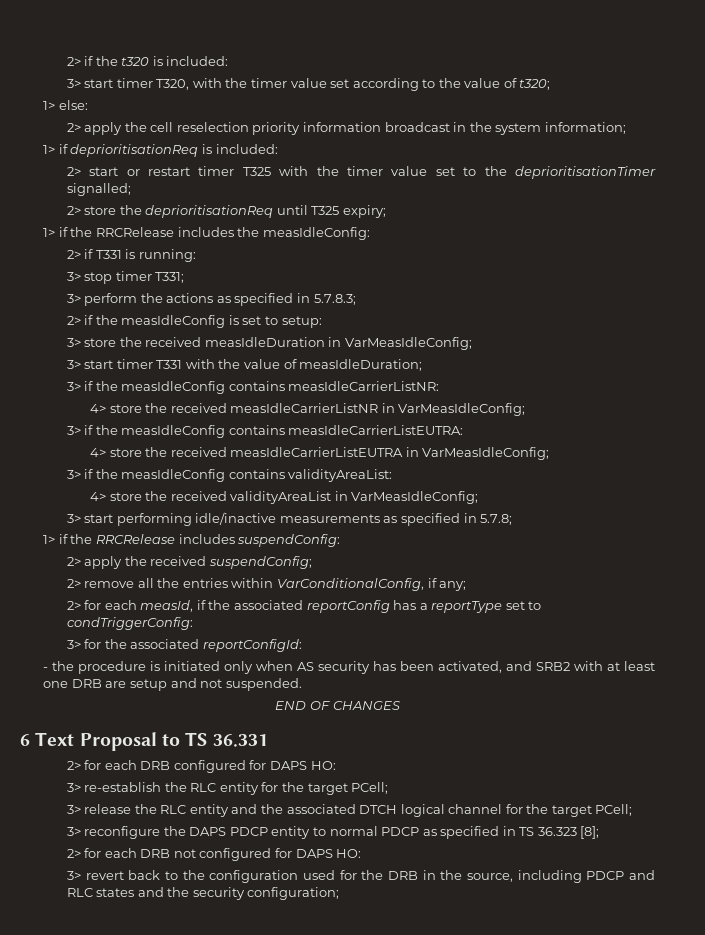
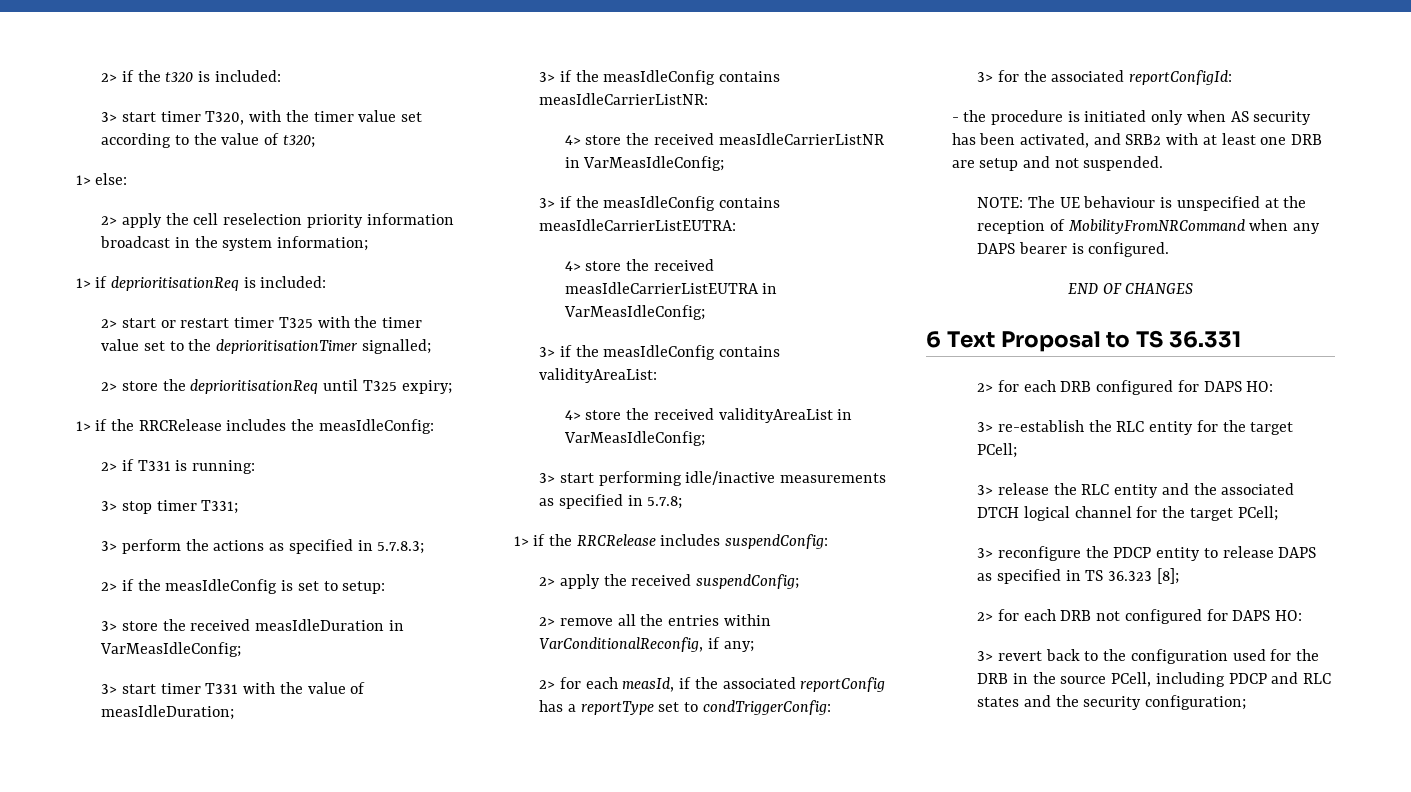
[276,578,424,591] VarConditionalConfig, -> [539,637,704,652] VarConditionalReconfig,
(302, 684) none -> [977,196,1307,211] [977,219,1321,234] [977,242,1170,257] // NOTE: The UE behaviour is unspecified at the reception of MobilityFromNRCommand when any DAPS bearer is configured.
[189,827,227,836] DAPS -> (1109, 552) none
[329,826,420,836] normal PDCP -> [1222,546,1317,558] release DAPS
[466,873,513,882] source, -> [1060,672,1152,687] source PCell,

